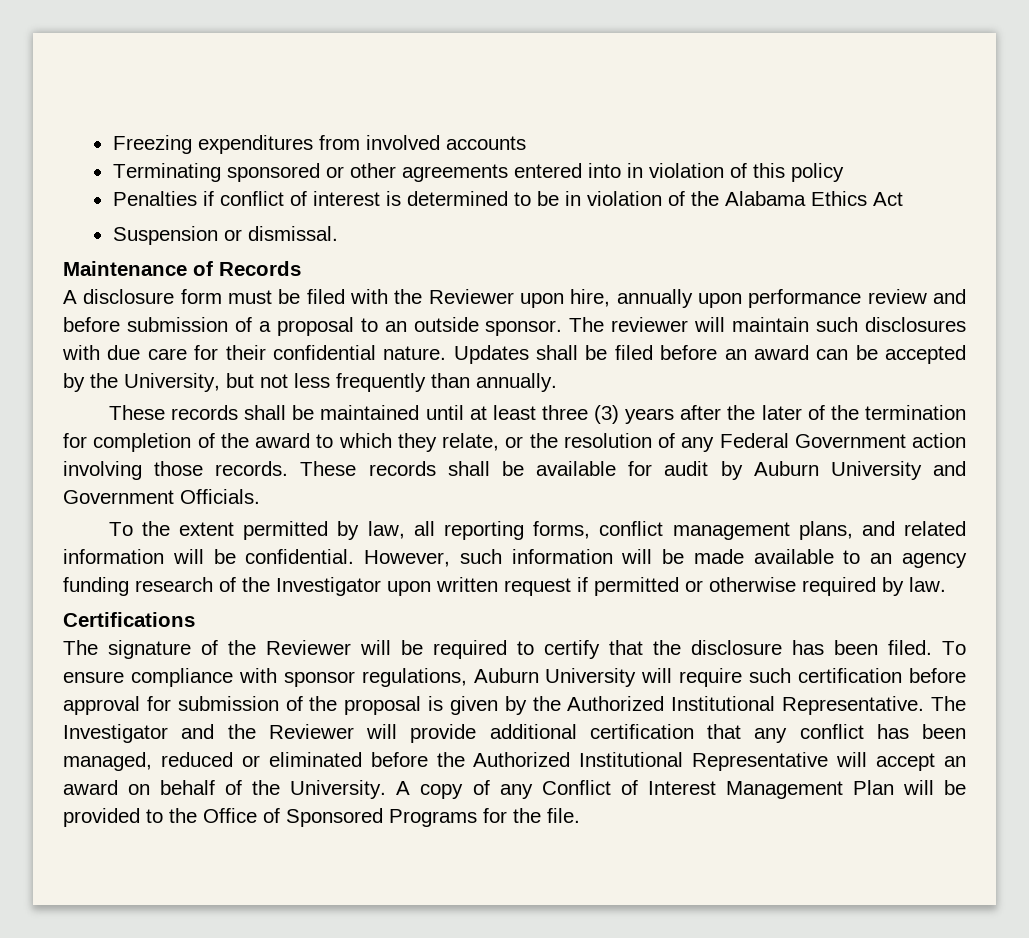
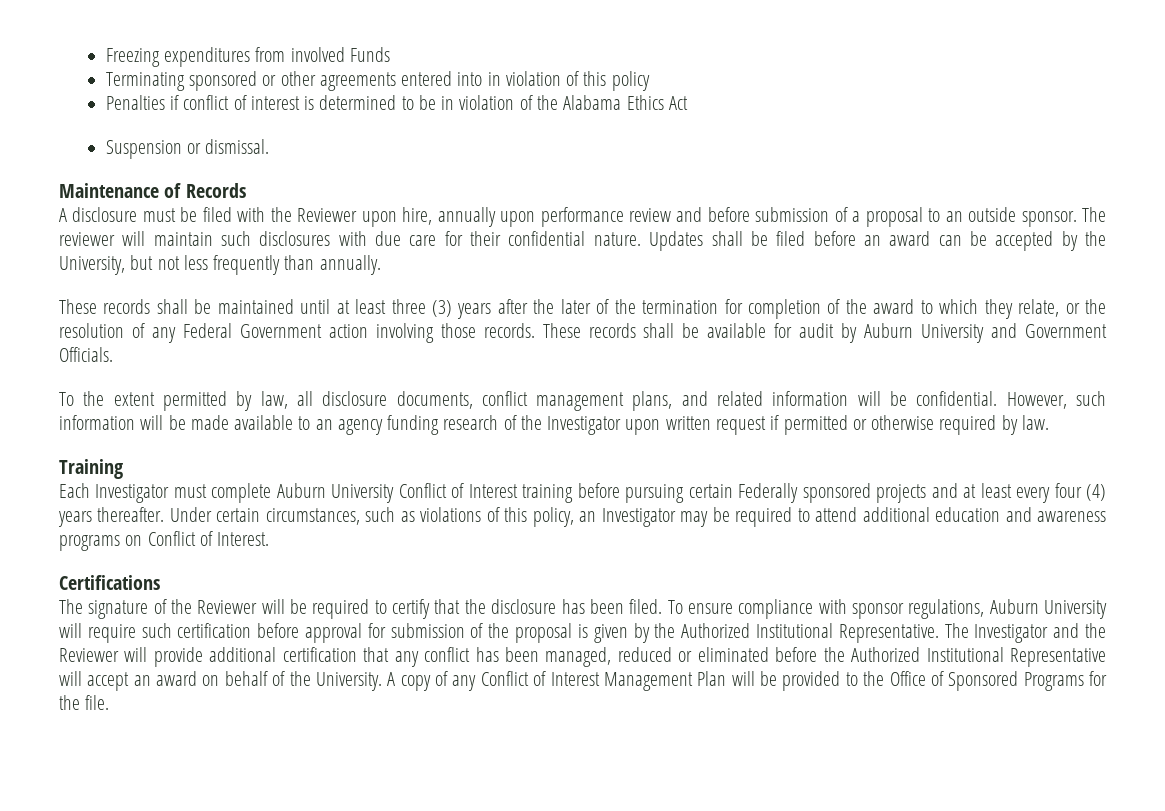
[445,136,526,150] accounts -> [349,47,390,62] Funds
[180,289,222,304] form -> (138, 214) none
[443,521,591,540] reporting forms, -> [322,391,473,409] disclosure documents,
(946, 584) none -> [59,459,123,479] [59,483,1106,503] [58,507,1106,527] [59,531,270,551] // Training // Each Investigator must complete Auburn University Conflict of Interest training before pursuing certain Federally sponsored projects and at least every four (4) years thereafter. Under certain circumstances, such as violations of this policy, an Investigator may be required to attend additional education and awareness programs on Conflict of Interest.

